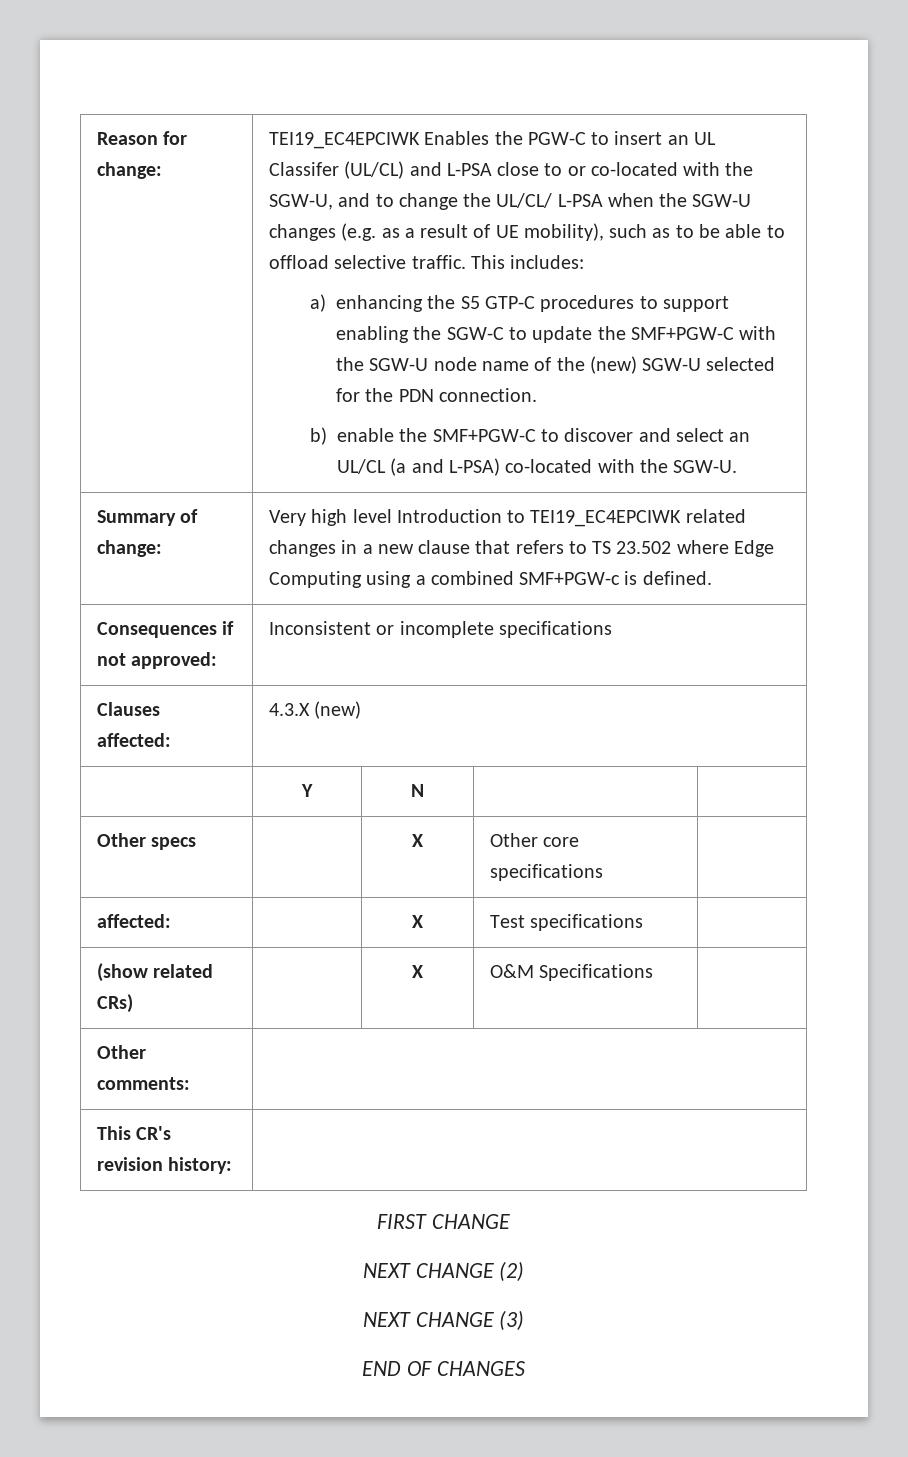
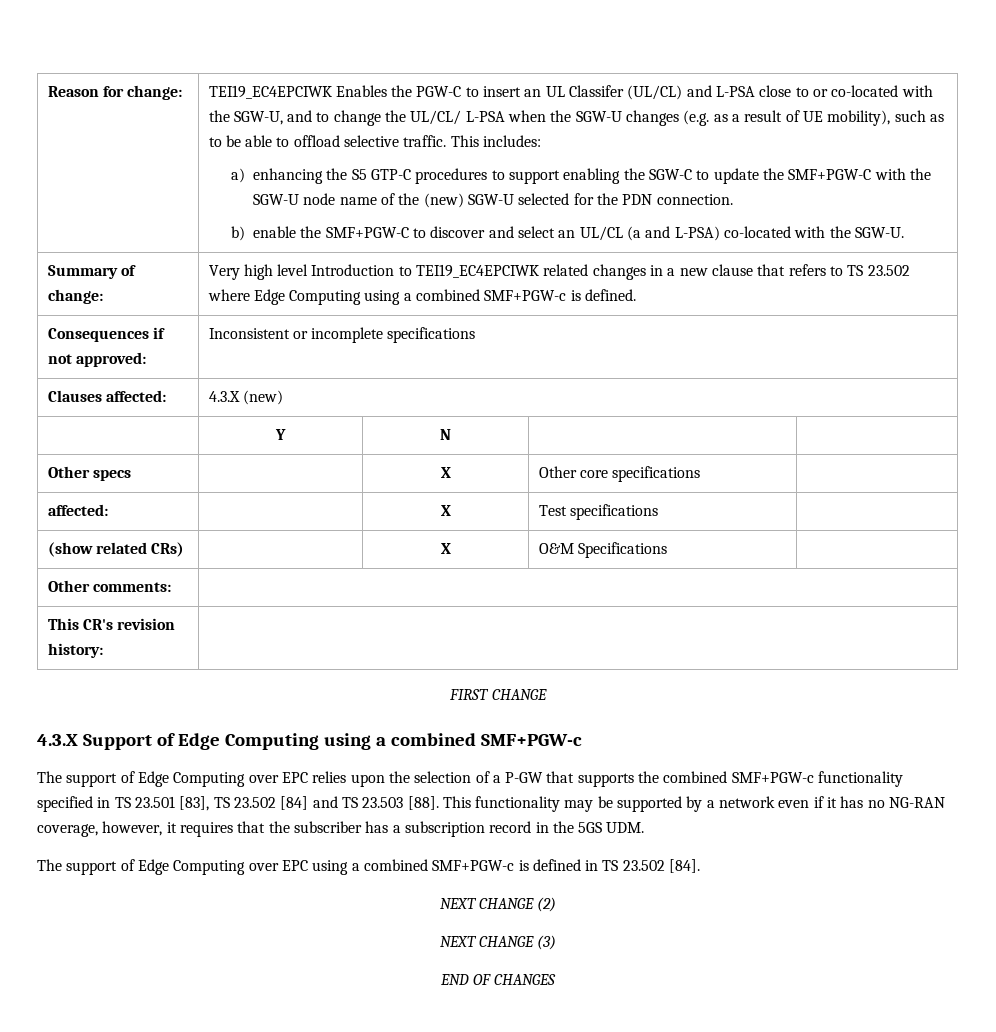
(510, 1221) none -> [37,733,582,750] [37,771,904,787] [37,796,946,812] [37,821,645,837] [37,859,701,875] // 4.3.X Support of Edge Computing using a combined SMF+PGW-c // The support of Edge Computing over EPC relies upon the selection of a P-GW that supports the combined SMF+PGW-c functionality specified in TS 23.501 [83], TS 23.502 [84] and TS 23.503 [88]. This functionality may be supported by a network even if it has no NG-RAN coverage, however, it requires that the subscriber has a subscription record in the 5GS UDM. // The support of Edge Computing over EPC using a combined SMF+PGW-c is defined in TS 23.502 [84].

